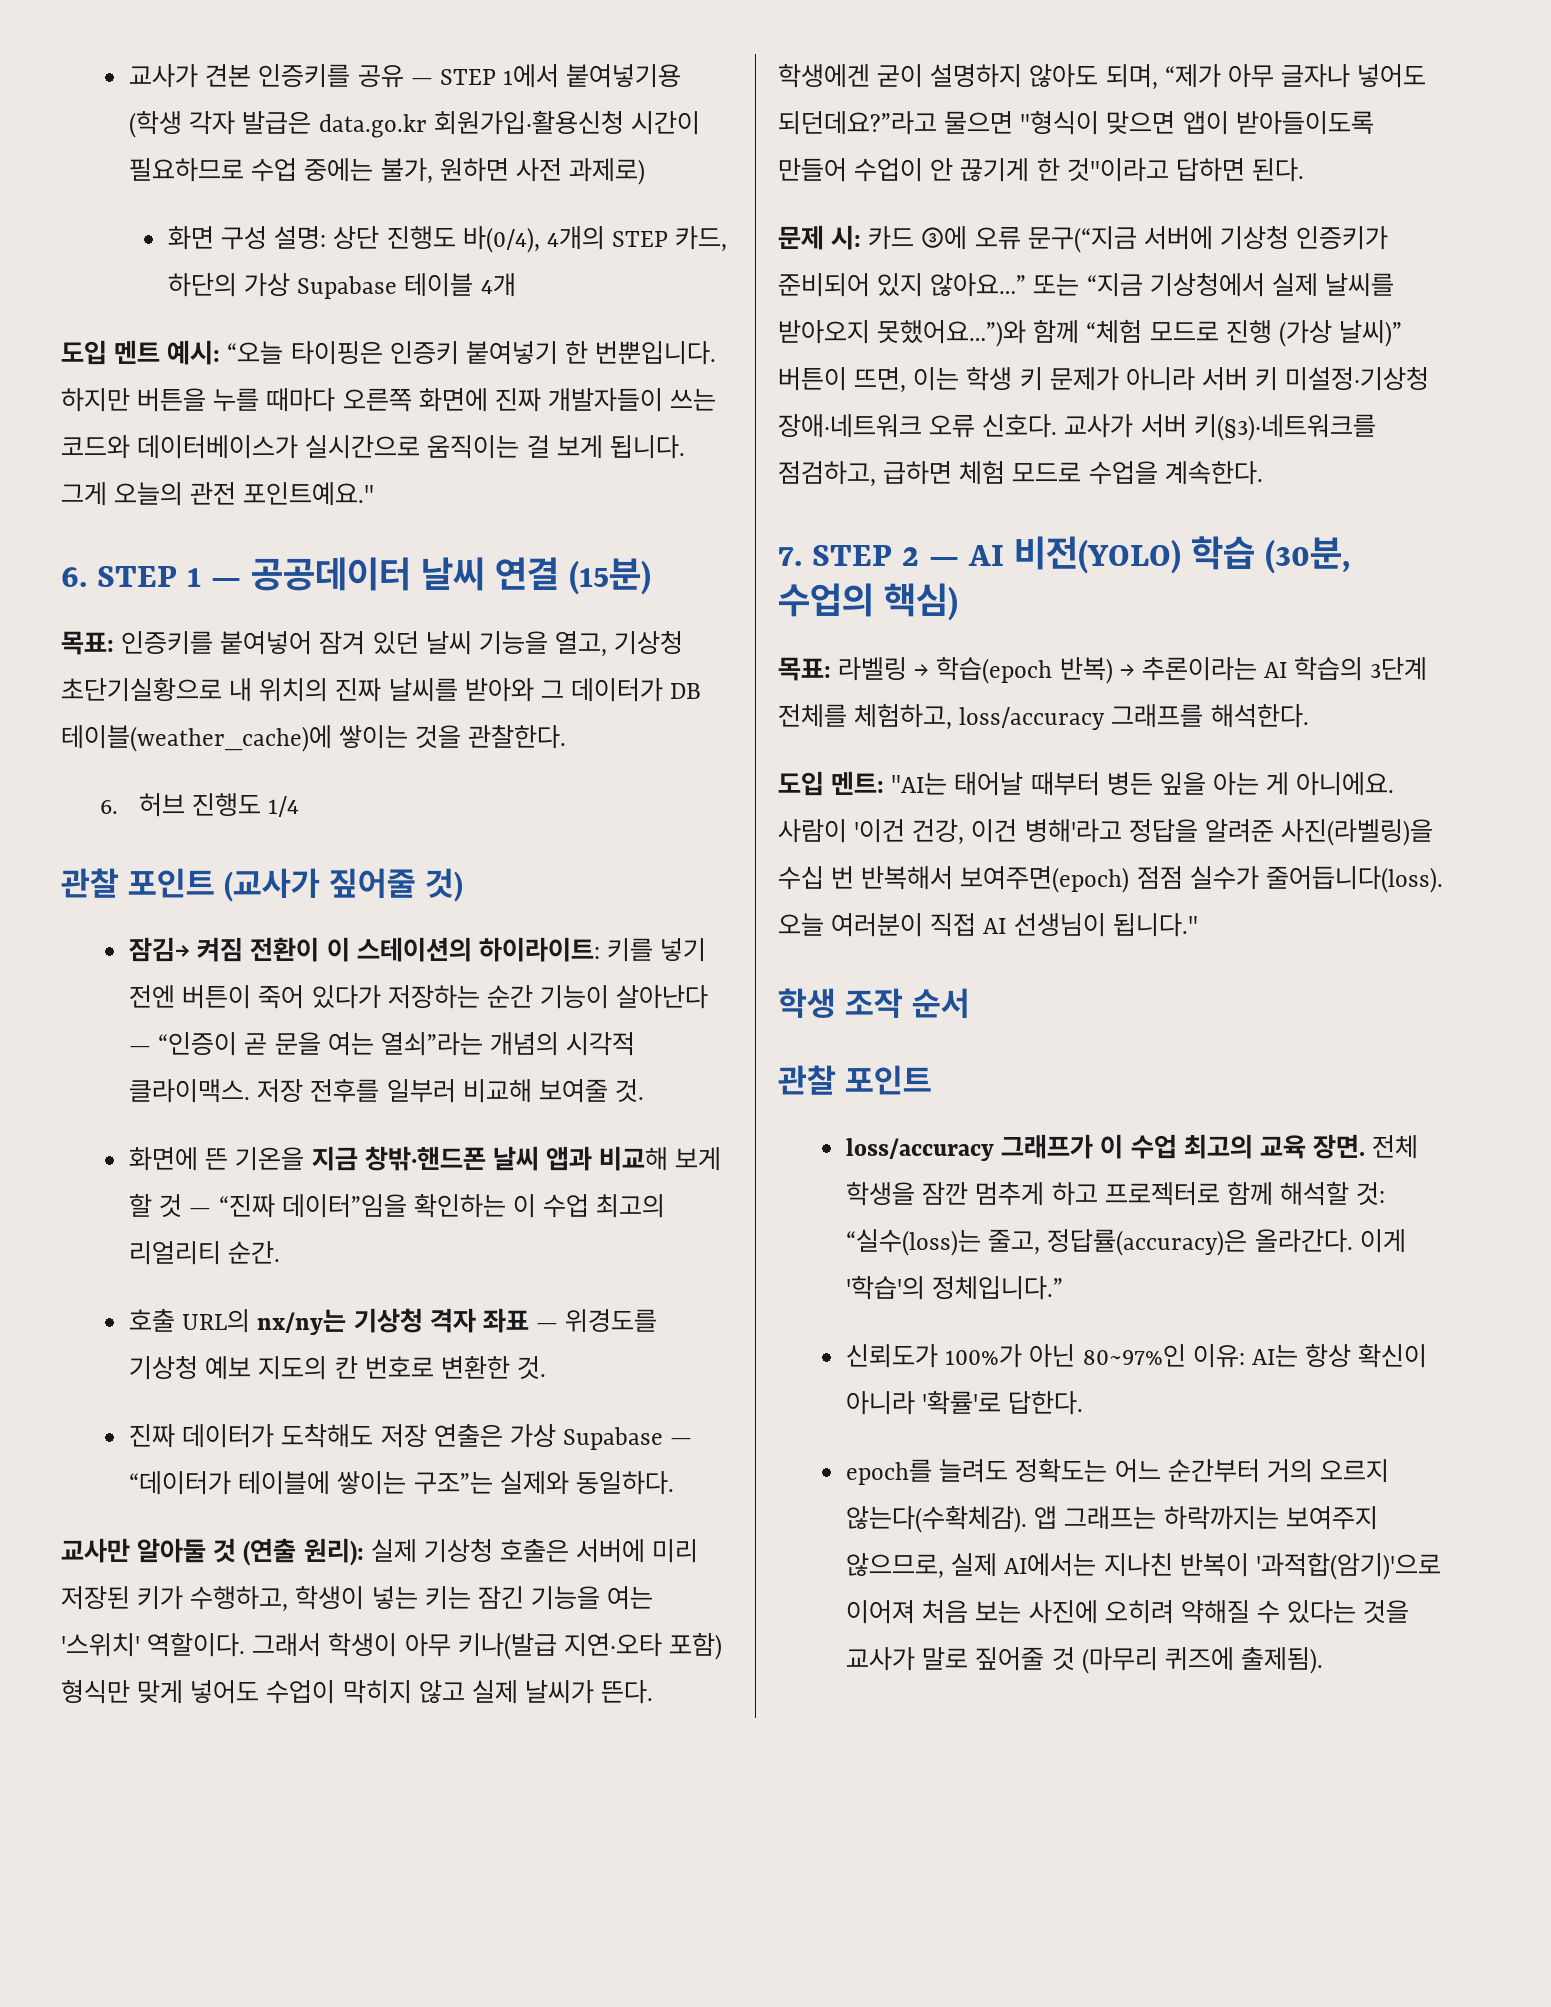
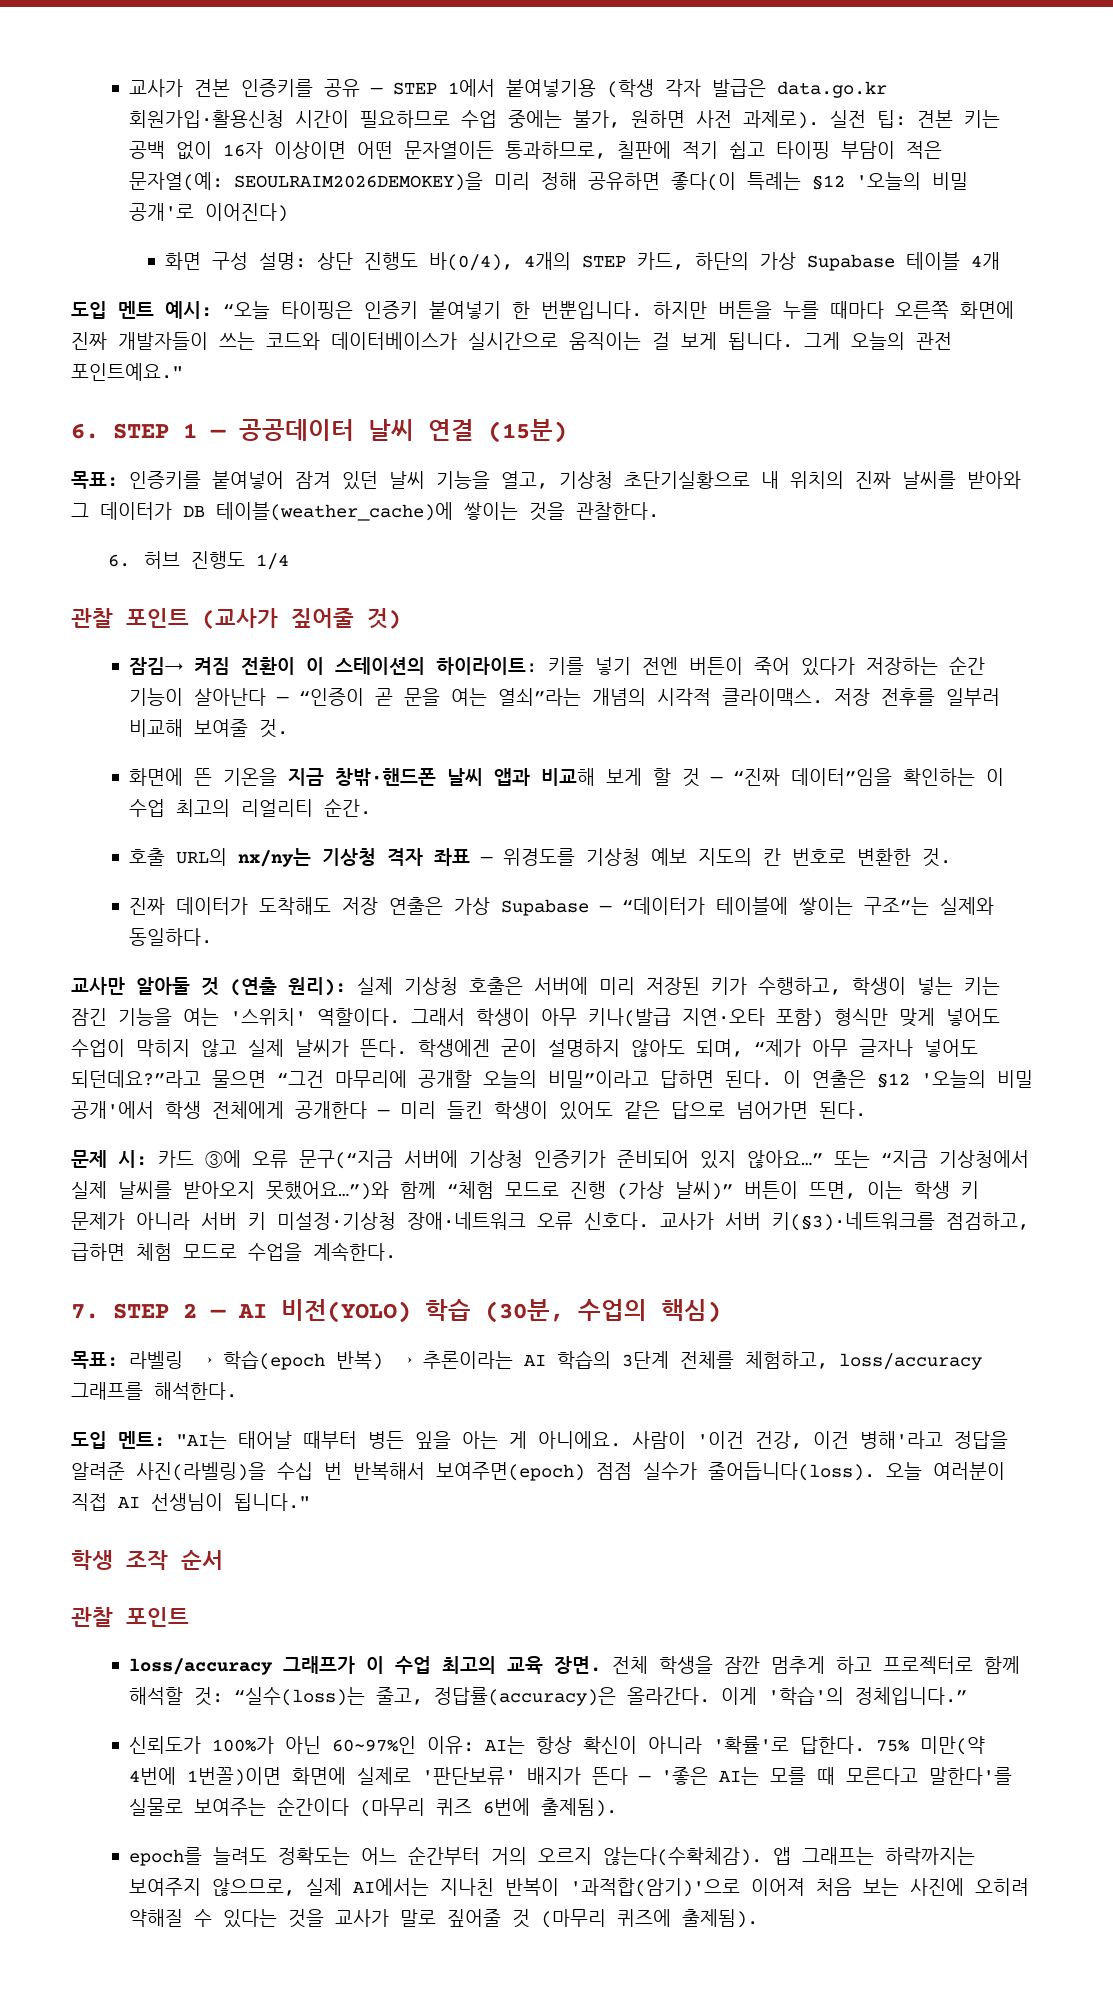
[569,158,646,185] 과제로) -> [742,110,1000,129] [128,141,942,160] [128,172,968,191] [128,203,288,222] 과제로). 실전 팁: 견본 키는 공백 없이 16자 이상이면 어떤 문자열이든 통과하므로, 칠판에 적기 쉽고 타이핑 부담이 적은 문자열(예: SEOULRAIM2026DEMOKEY)을 미리 정해 공유하면 좋다(이 특례는 §12 '오늘의 비밀 공개'로 이어진다)
[1020,110,1374,135] [778,158,1245,182] "형식이 맞으면 앱이 받아들이도록 만들어 수업이 안 끊기게 한 것"이라고 답하면 -> [277,1070,1033,1088] [71,1101,808,1120] “그건 마무리에 공개할 오늘의 비밀”이라고 답하면 된다. 이 연출은 §12 '오늘의 비밀 공개'에서 학생 전체에게 공개한다 — 미리 들킨 학생이 있어도 같은 답으로 넘어가면
[1082,1344,1186,1367] 80~97%인 -> [331,1736,416,1754] 60~97%인
(1084, 1403) none -> [875,1736,985,1755] [128,1767,1012,1786] [128,1797,617,1817] 75% 미만(약 4번에 1번꼴)이면 화면에 실제로 '판단보류' 배지가 뜬다 — '좋은 AI는 모를 때 모른다고 말한다'를 실물로 보여주는 순간이다 (마무리 퀴즈 6번에 출제됨).

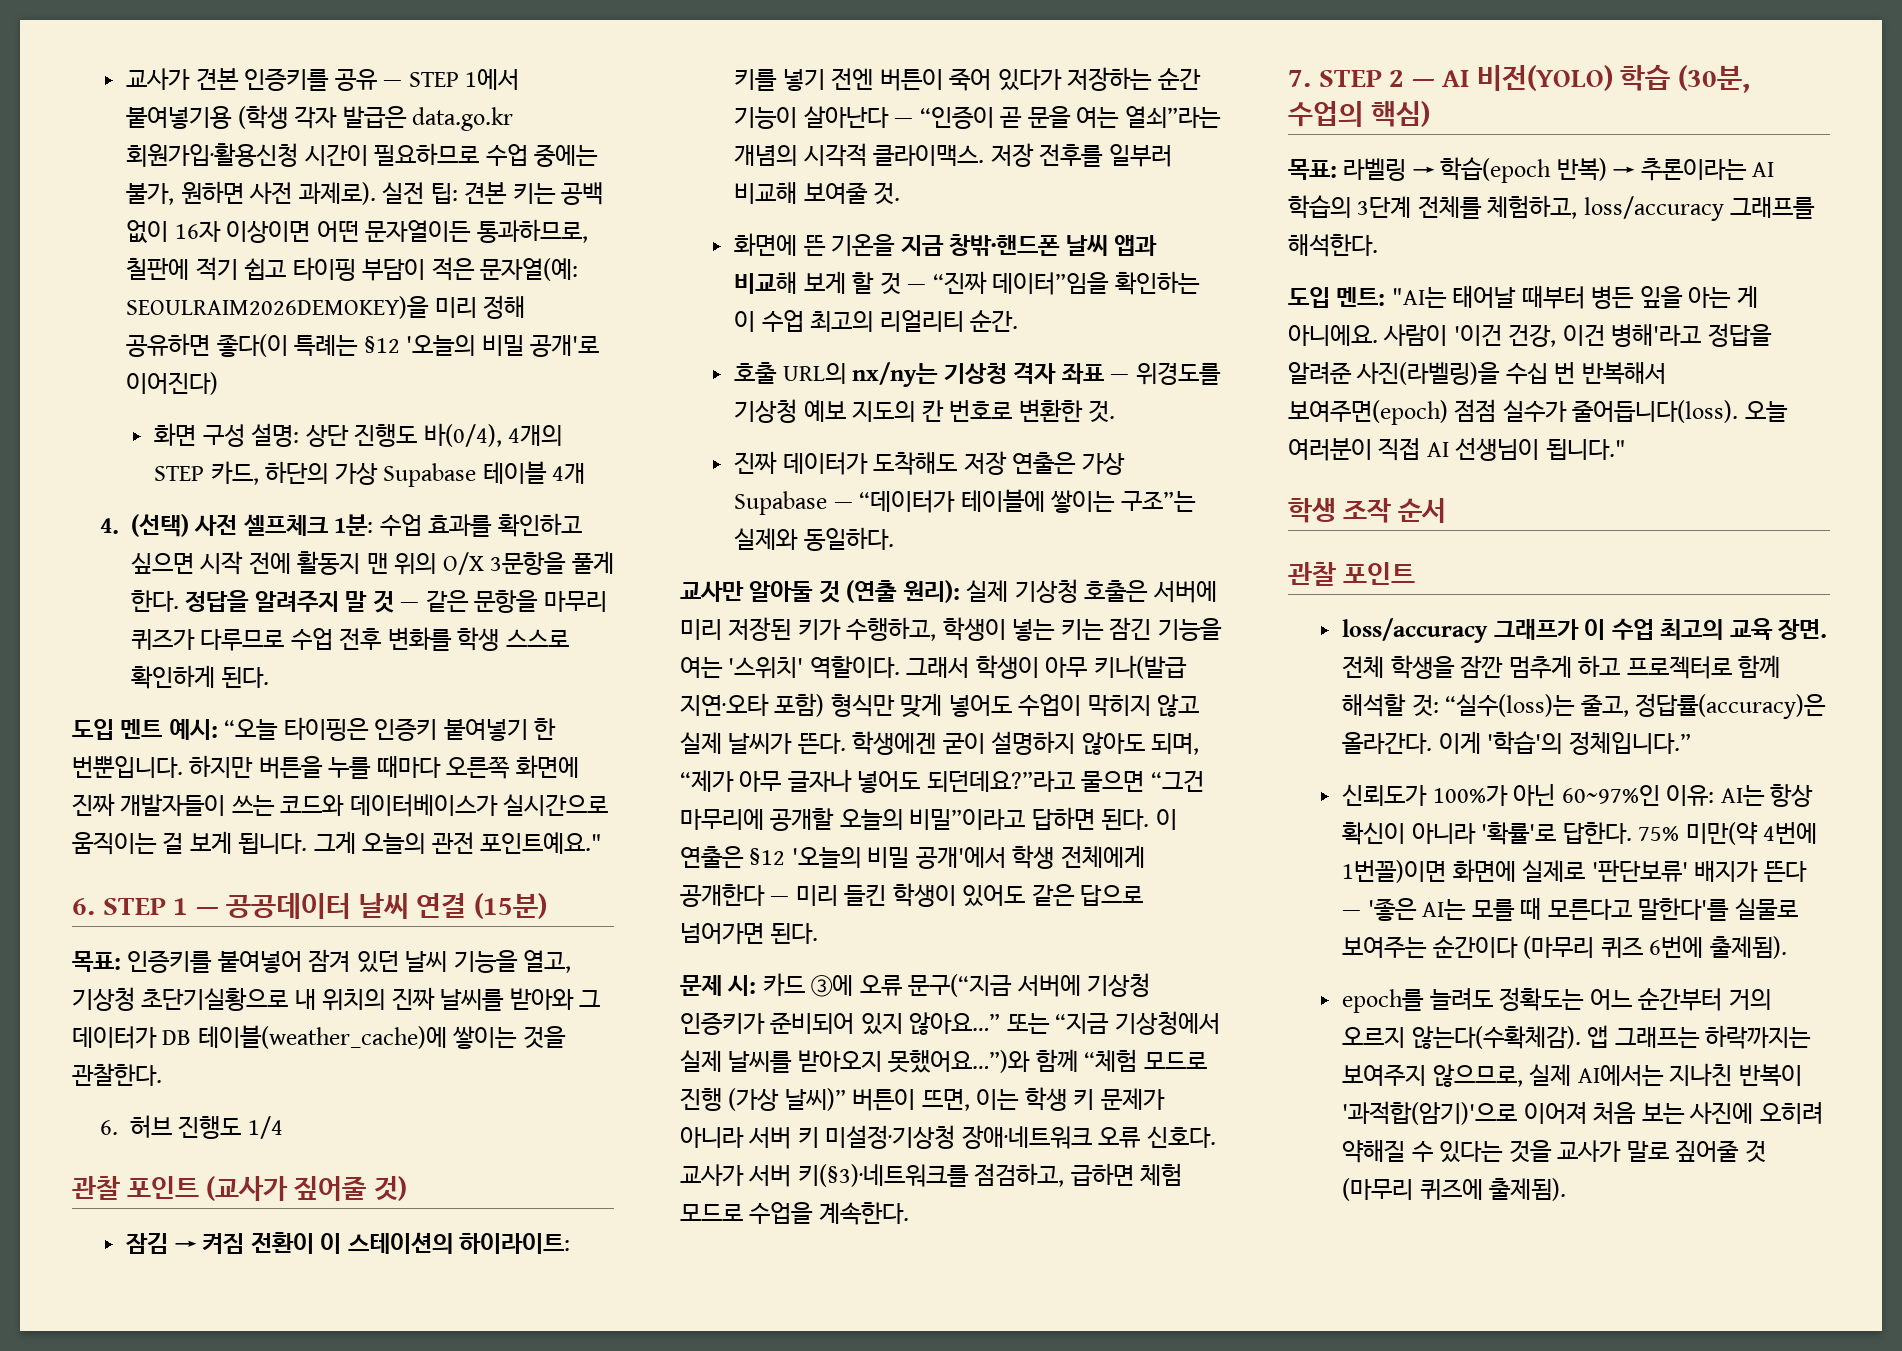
(1001, 261) none -> [99,513,582,537] [130,551,614,575] [130,590,607,613] [130,627,569,651] [130,665,270,689] // 4. (선택) 사전 셀프체크 1분: 수업 효과를 확인하고 싶으면 시작 전에 활동지 맨 위의 O/X 3문항을 풀게 한다. 정답을 알려주지 말 것 — 같은 문항을 마무리 퀴즈가 다루므로 수업 전후 변화를 학생 스스로 확인하게 된다.
[128,657,183,675] 잠김→ -> [126,1232,197,1254] 잠김 →

